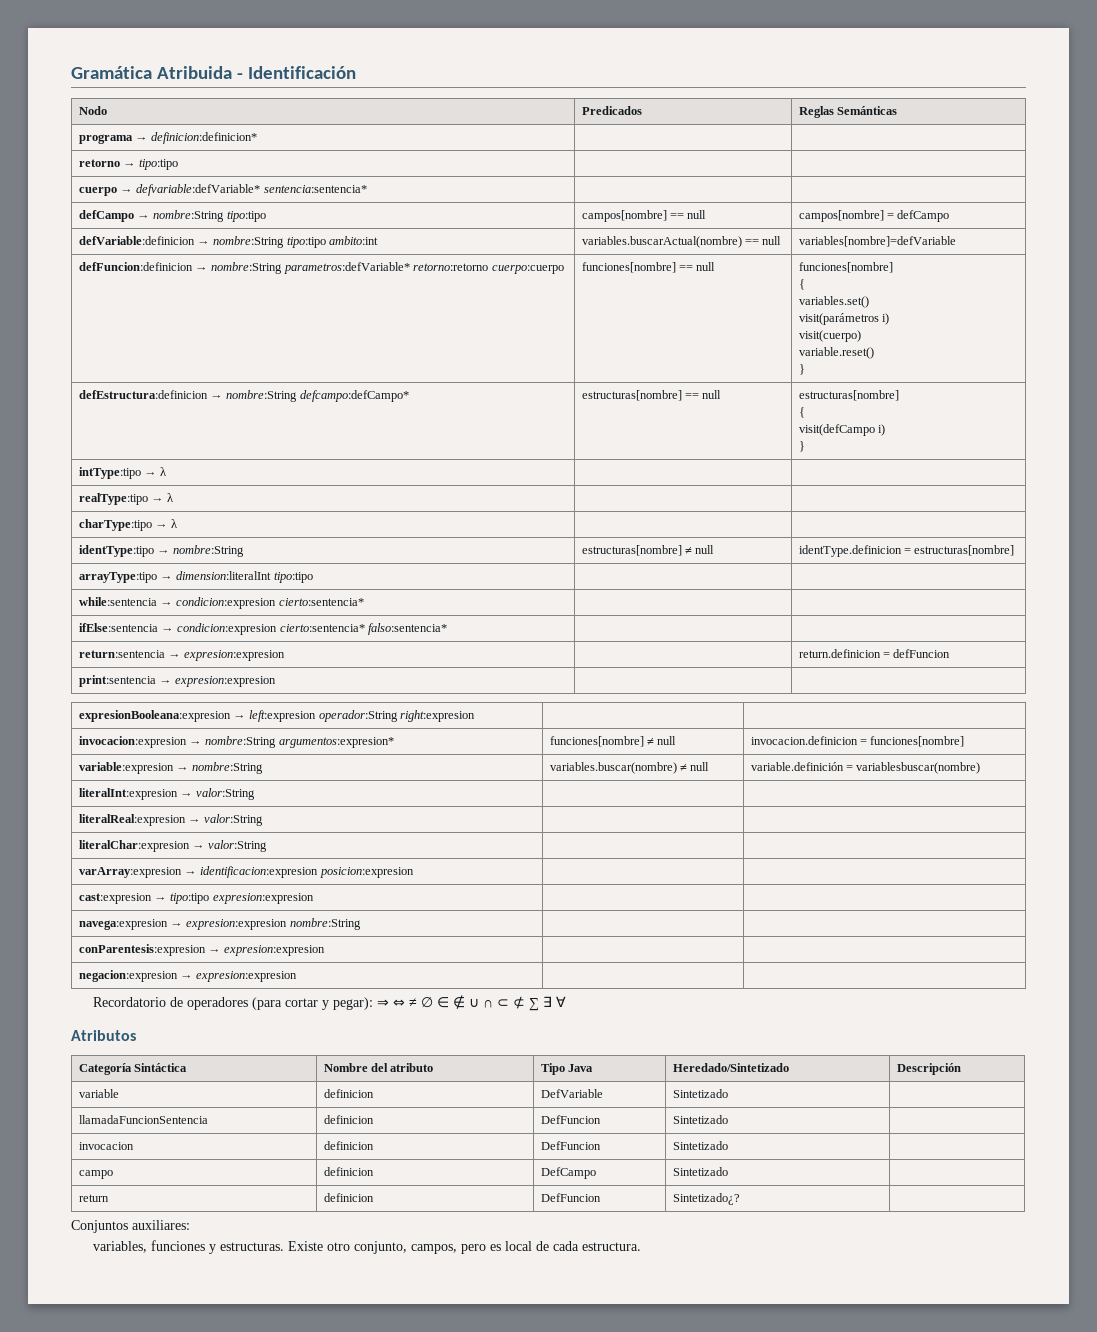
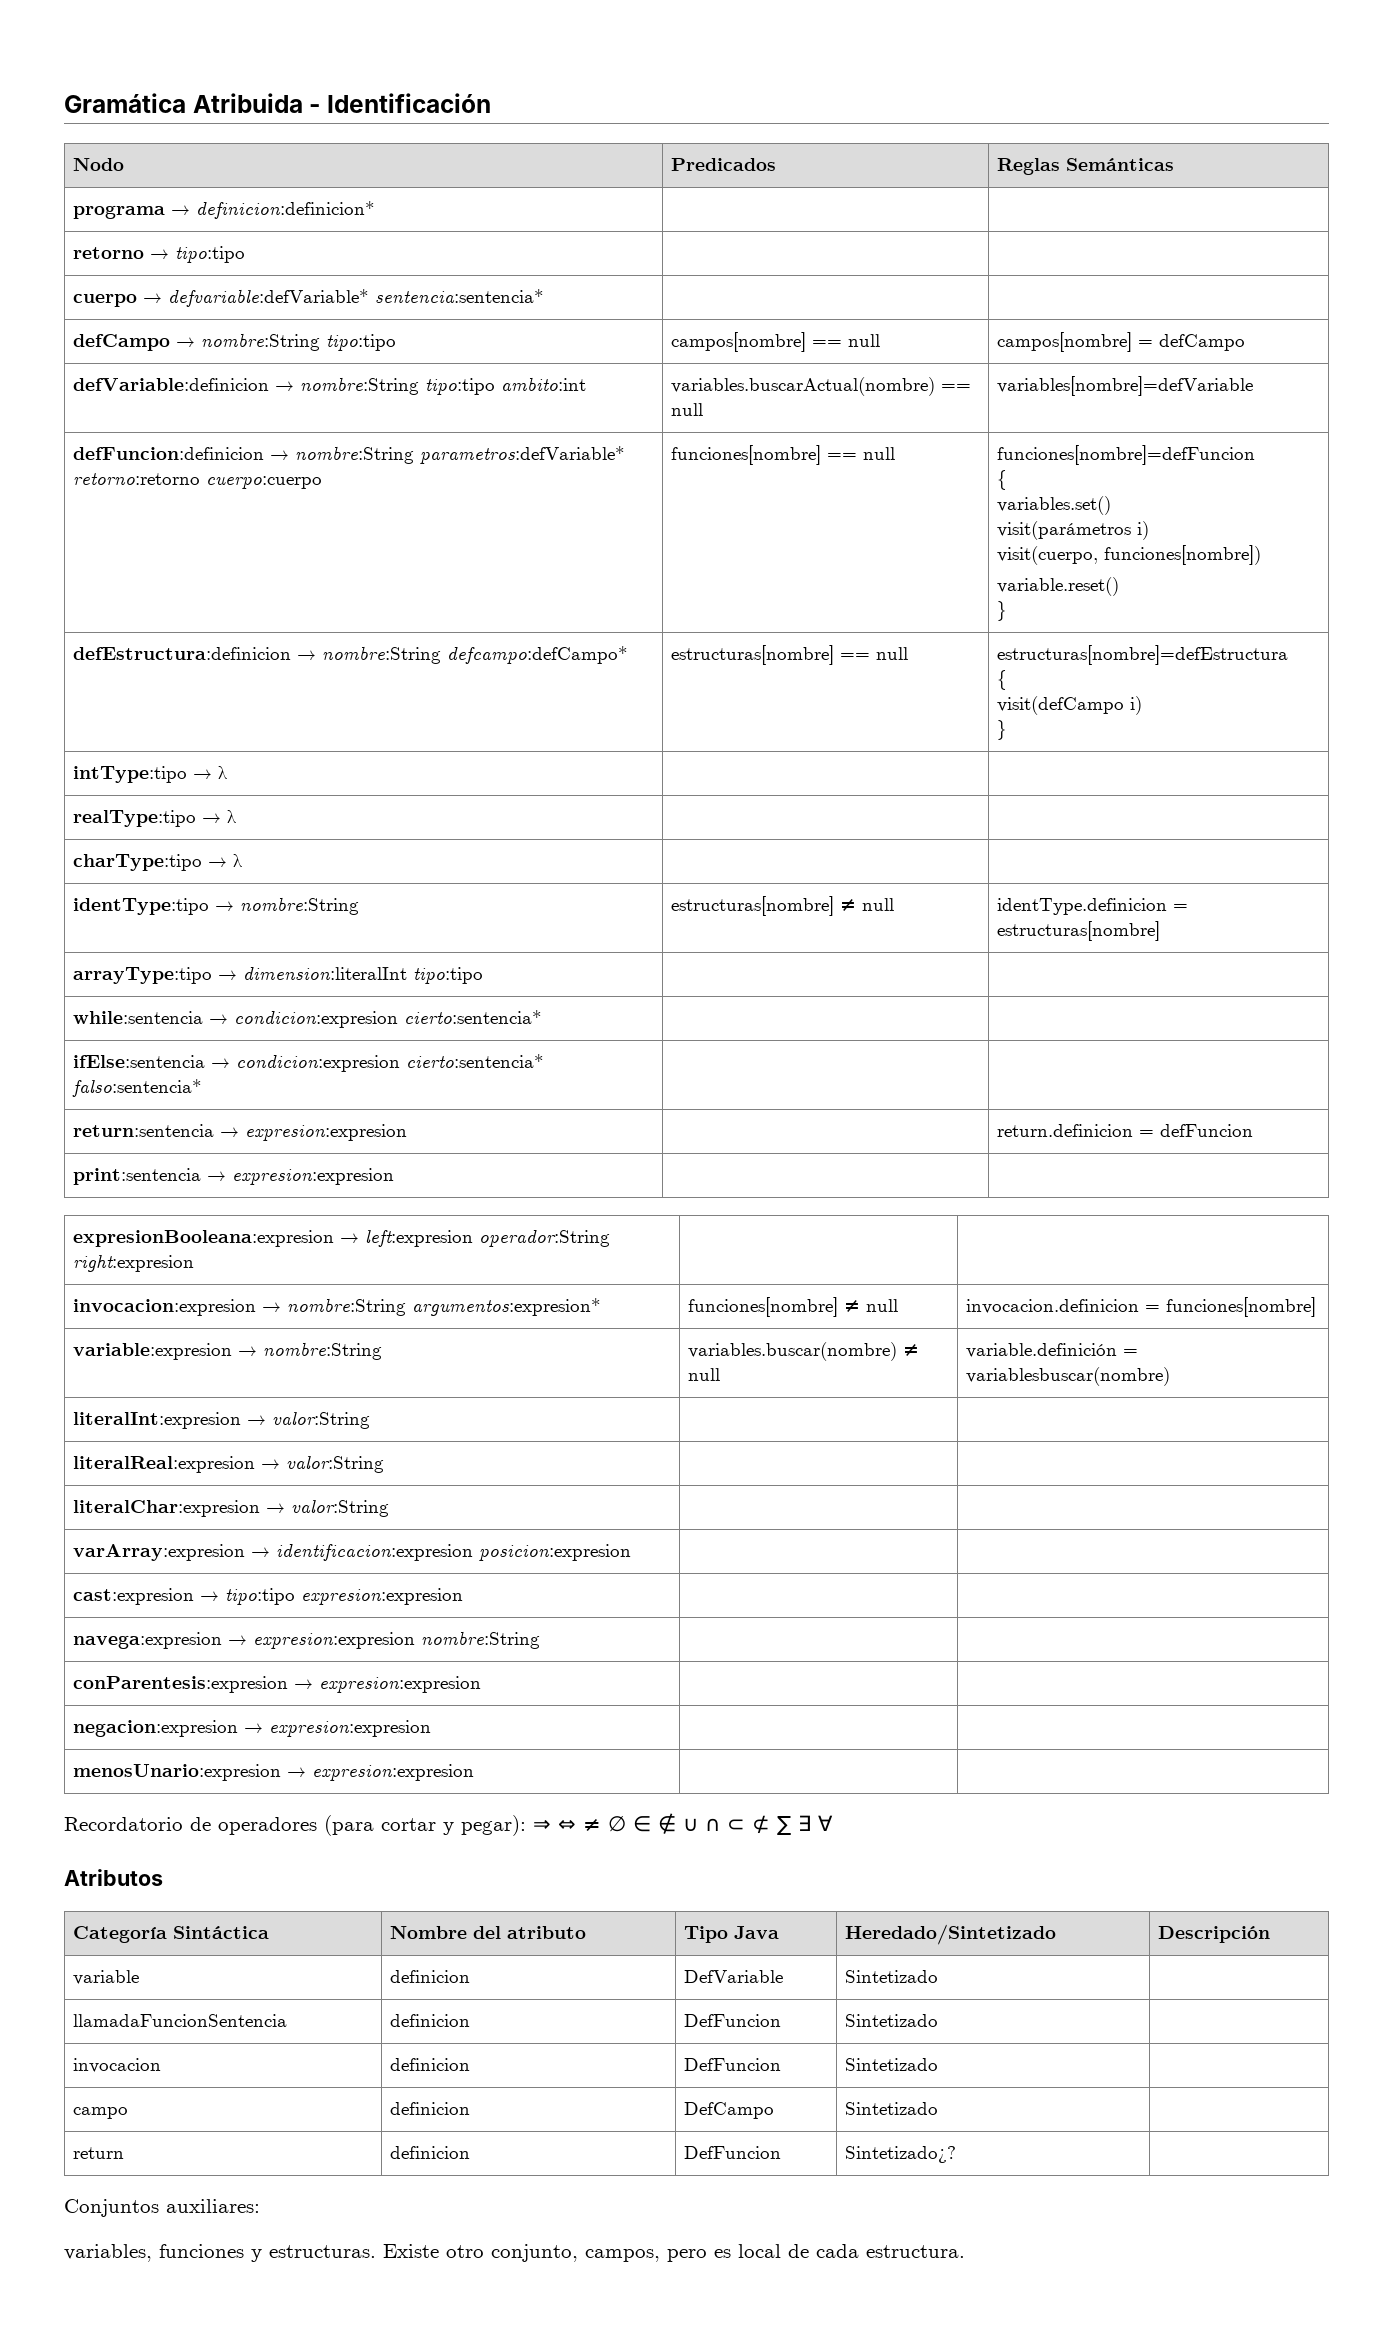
[798,262,893,273] funciones[nombre] -> [996,445,1255,465] funciones[nombre]=defFuncion
[798,330,861,342] visit(cuerpo) -> [996,545,1261,565] visit(cuerpo, funciones[nombre])
[798,390,899,401] estructuras[nombre] -> [996,645,1288,665] estructuras[nombre]=defEstructura
(298, 976) none -> [72,1764,474,1781] // menosUnario:expresion → expresion:expresion | |

